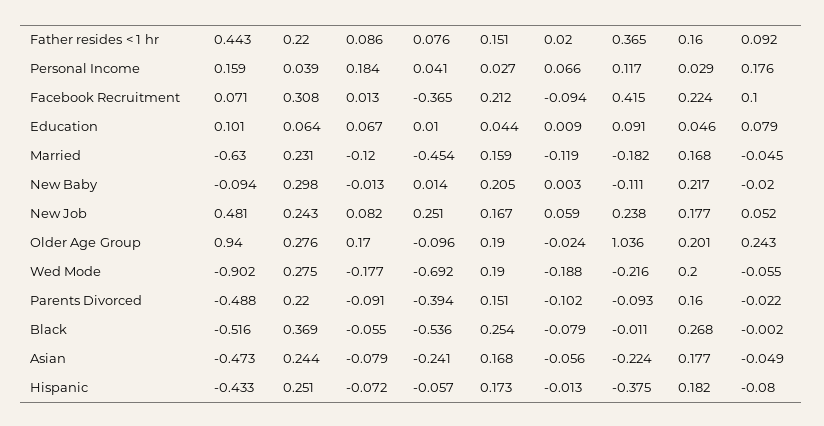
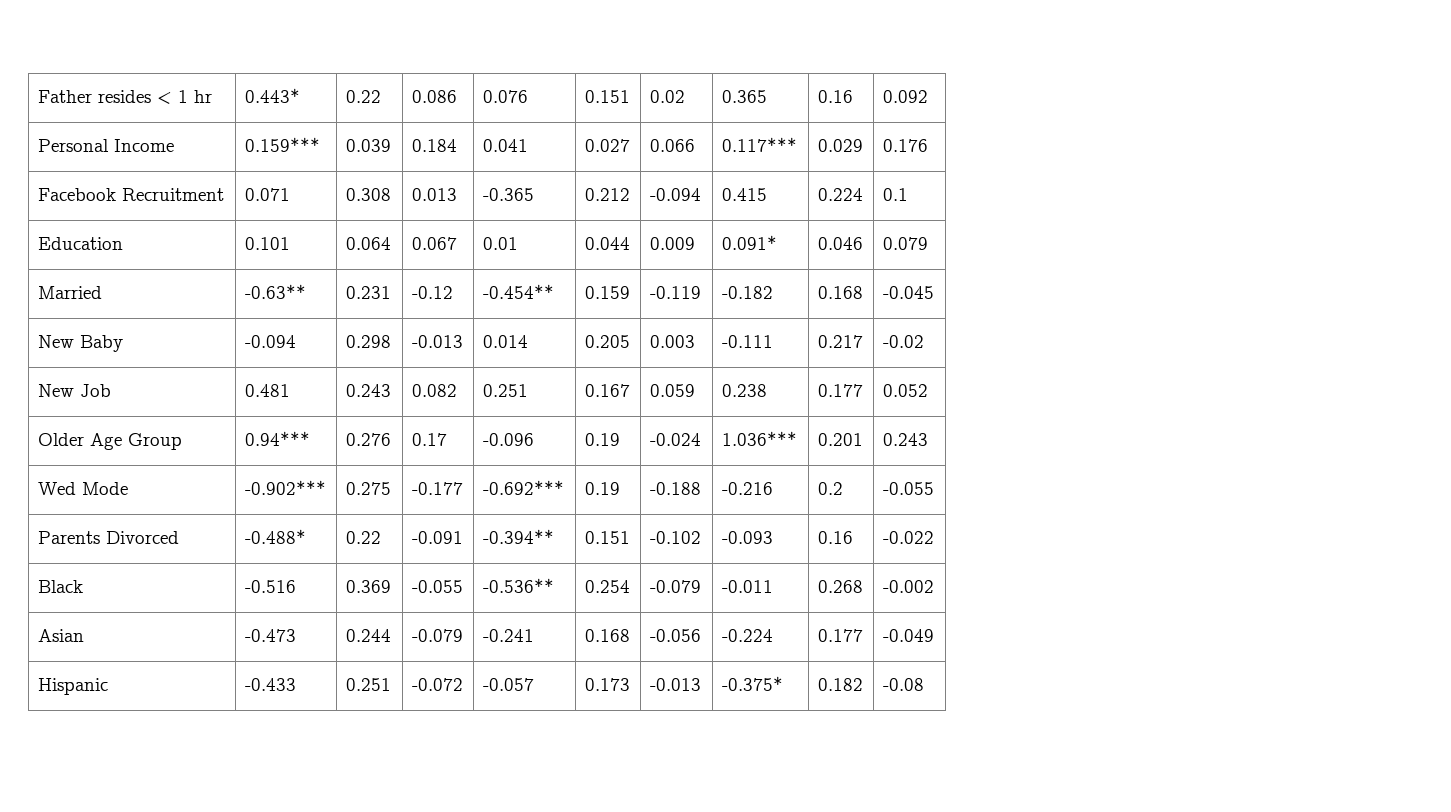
[213,35,251,44] 0.443 -> [244,88,300,103] 0.443*
[213,64,246,73] 0.159 -> [244,137,320,152] 0.159***
[611,64,642,73] 0.117 -> [721,137,797,152] 0.117***
[611,122,646,131] 0.091 -> [721,235,777,250] 0.091*
[213,151,246,160] -0.63 -> [244,284,306,299] -0.63**
[412,151,455,160] -0.454 -> [482,284,554,299] -0.454**
[213,238,243,247] 0.94 -> [244,431,310,446] 0.94***
[611,238,644,247] 1.036 -> [721,431,797,446] 1.036***
[213,267,255,276] -0.902 -> [244,480,326,495] -0.902***
[412,267,453,276] -0.692 -> [482,480,564,495] -0.692***
[213,296,256,305] -0.488 -> [244,529,306,544] -0.488*
[412,296,454,305] -0.394 -> [482,529,554,544] -0.394**
[412,325,452,334] -0.536 -> [482,578,554,593] -0.536**
[611,383,651,392] -0.375 -> [721,676,783,691] -0.375*

